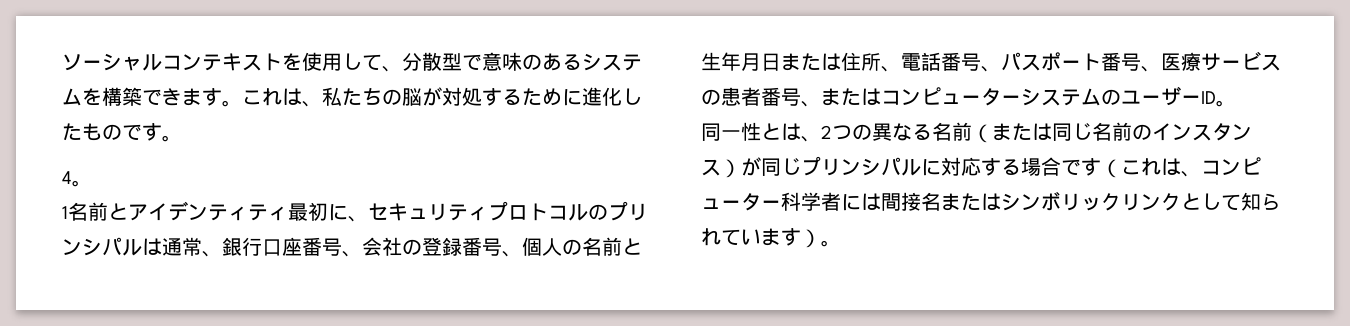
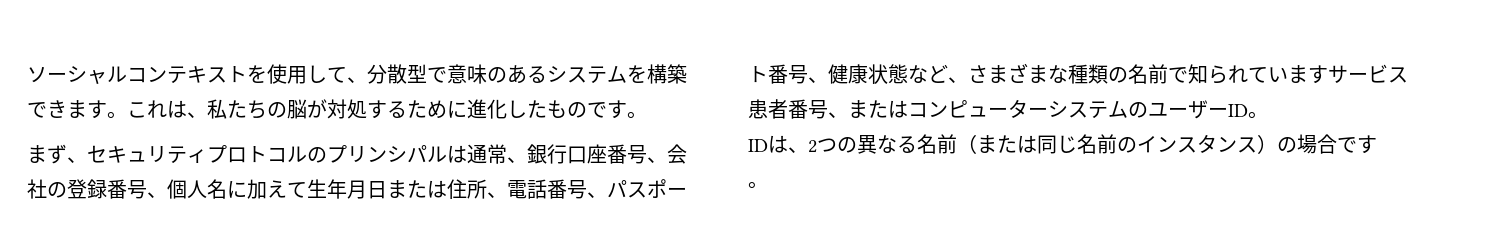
[62,171,92,187] [62,201,348,221] 4。 // 1名前とアイデンティティ最初に -> [27,144,67,164] まず
[562,237,642,256] の名前と -> [207,179,307,199] 名に加えて
[1161,52,1201,71] 医療 -> [828,63,1328,84] 健康状態など、さまざまな種類の名前で知られています
[701,89,721,105] の -> (1408, 75) none
[701,122,781,141] 同一性と -> [748,139,768,152] ID
[741,156,1261,178] [701,191,1281,211] [701,228,821,248] が同じプリンシパルに対応する場合です（これは、コンピューター科学者には間接名またはシンボリックリンクとして知られています） -> [1277,134,1377,154] の場合です //

